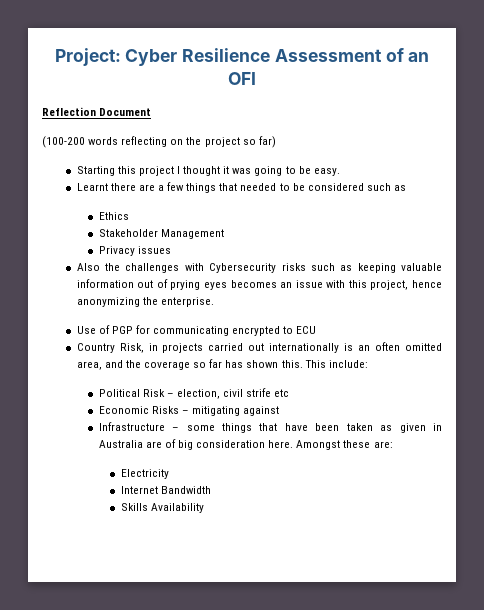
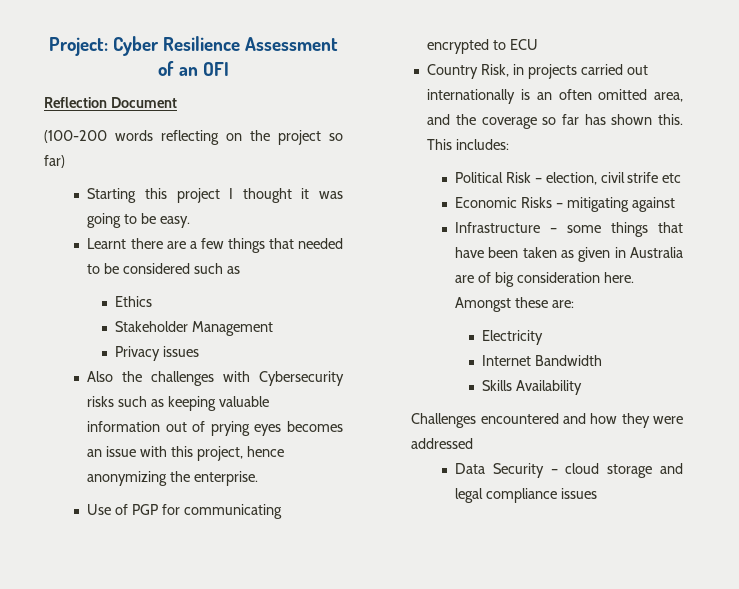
[328,360,368,368] include: -> [456,139,510,150] includes:
(204, 508) none -> [411,413,683,428] [411,438,474,449] [454,463,683,478] [454,488,597,503] // Challenges encountered and how they were addressed // Data Security – cloud storage and legal compliance issues

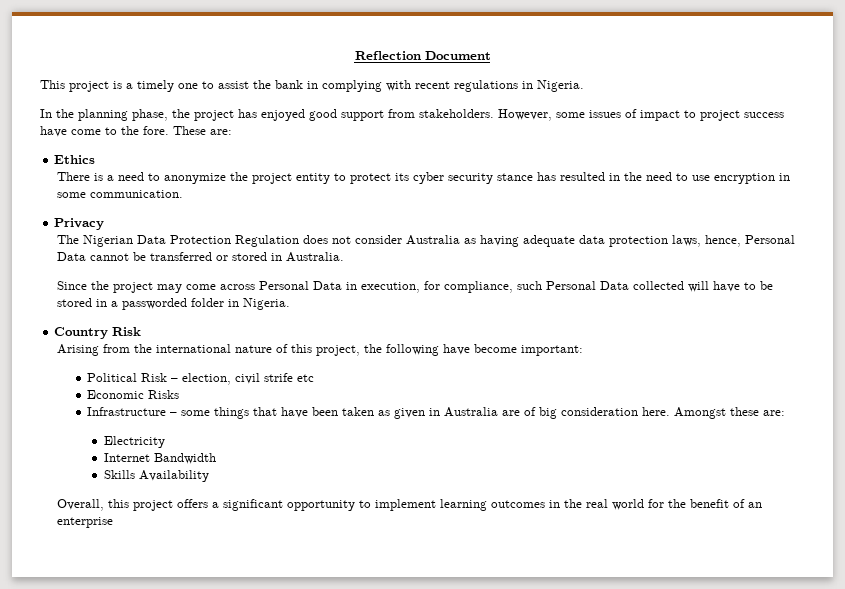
[48,36,339,56] [158,61,229,76] [44,97,177,108] [44,130,343,145] [44,155,65,168] [87,188,343,203] [87,213,191,228] [87,238,343,253] [87,263,241,274] [114,296,152,307] [114,321,273,336] [114,346,199,361] [87,371,344,386] [87,396,270,411] [87,421,343,436] [87,446,284,461] [87,471,259,486] [87,504,283,519] [427,39,539,54] [427,64,648,79] [427,89,683,104] [427,114,683,129] [427,139,510,150] Project: Cyber Resilience Assessment of an OFI // Reflection Document // (100-200 words reflecting on the project so far) // Starting this project I thought it was going to be easy. // Learnt there are a few things that needed to be considered such as // Ethics // Stakeholder Management // Privacy issues // Also the challenges with Cybersecurity risks such as keeping valuable information out of prying eyes becomes an issue with this project, hence anonymizing the enterprise. // Use of PGP for communicating encrypted to ECU // Country Risk, in projects carried out internationally is an often omitted area, and the coverage so far has shown this. This includes: -> [354,51,491,60] [40,80,584,92] [40,109,784,121] [40,126,232,137] [54,155,96,164] [56,172,790,184] [56,190,183,198] [54,218,105,230] [56,235,795,247] [56,252,344,262] [56,281,773,293] [56,298,290,310] [54,327,142,339] [56,344,583,356] Reflection Document // This project is a timely one to assist the bank in complying with recent regulations in Nigeria. // In the planning phase, the project has enjoyed good support from stakeholders. However, some issues of impact to project success have come to the fore. These are: // Ethics // There is a need to anonymize the project entity to protect its cyber security stance has resulted in the need to use encryption in some communication. // Privacy // The Nigerian Data Protection Regulation does not consider Australia as having adequate data protection laws, hence, Personal Data cannot be transferred or stored in Australia. // Since the project may come across Personal Data in execution, for compliance, such Personal Data collected will have to be stored in a passworded folder in Nigeria. // Country Risk // Arising from the international nature of this project, the following have become important:
[555,197,675,212] – mitigating against -> (180, 394) none
[411,413,683,428] [411,438,474,449] [454,463,683,478] [454,488,597,503] Challenges encountered and how they were addressed // Data Security – cloud storage and legal compliance issues -> [56,499,762,511] [56,517,113,528] Overall, this project offers a significant opportunity to implement learning outcomes in the real world for the benefit of an enterprise

